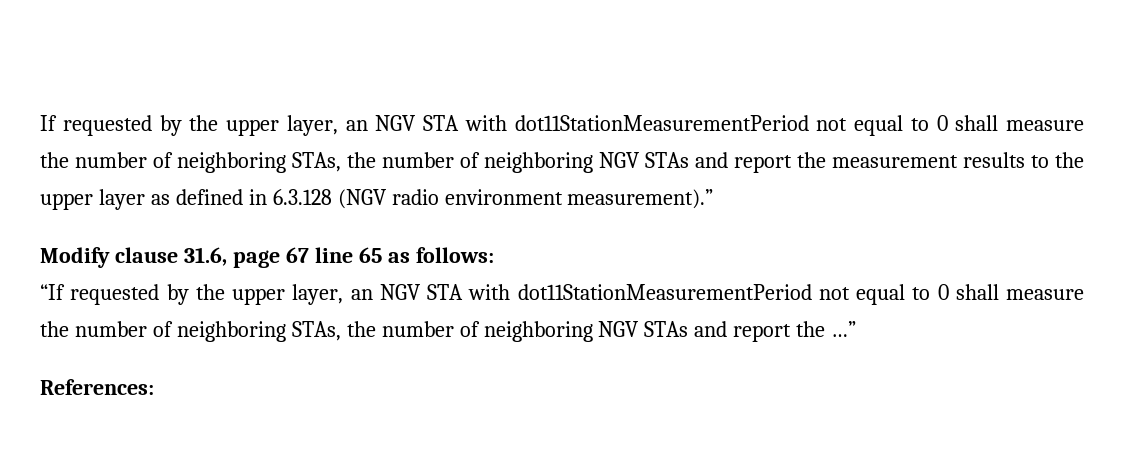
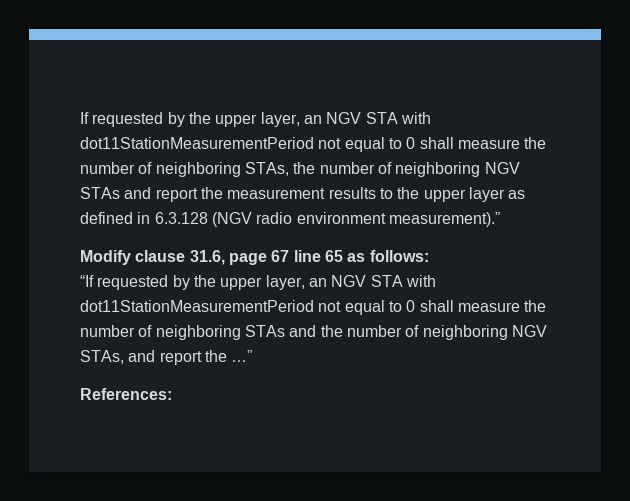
[291,321,689,342] STAs, the number of neighboring NGV STAs -> [244,325,547,340] [80,350,124,364] STAs and the number of neighboring NGV STAs,

